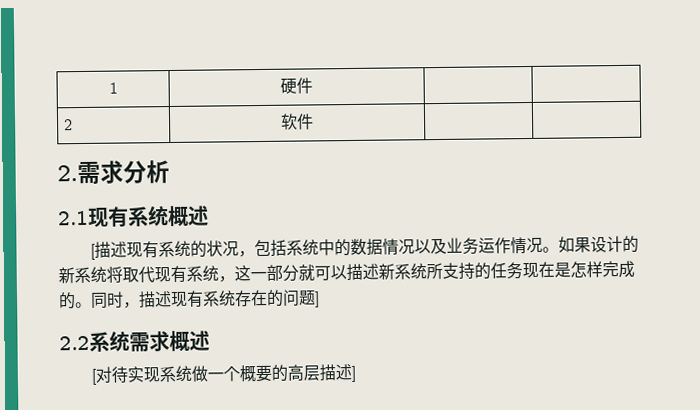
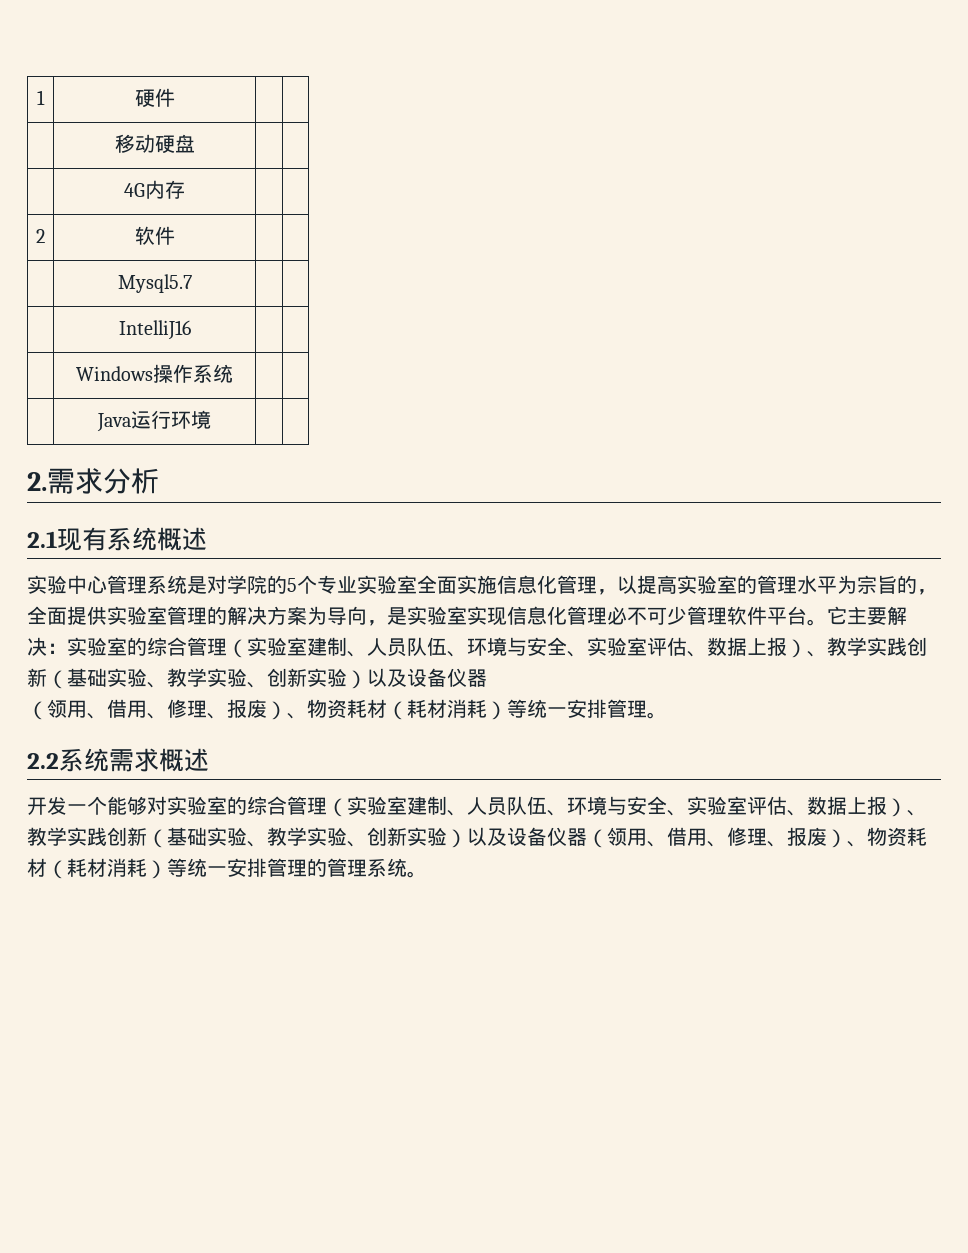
[64,119,74,131] [280,113,314,130] 2 | 软件 -> [114,134,195,154] [124,180,185,199] [36,229,45,243] [134,226,175,245] [117,274,192,293] [118,320,191,340] [76,364,233,383] [97,410,211,432] | 移动硬盘 | | // | 4G内存 | | // 2 | 软件 | | // | Mysql5.7 | | // | IntelliJ16 | | // | Windows操作系统 | | // | Java运行环境
[90,235,640,260] [58,260,635,284] [58,289,320,310] [59,330,210,353] [91,363,357,385] [描述现有系统的状况，包括系统中的数据情况以及业务运作情况。如果设计的新系统将取代现有系统，这一部分就可以描述新系统所支持的任务现在是怎样完成的。同时，描述现有系统存在的问题] // 2.2系统需求概述 // [对待实现系统做一个概要的高层描述] -> [27,575,937,595] [27,606,907,626] [27,637,927,658] [27,668,487,689] [27,699,667,720] [27,748,209,772] [27,796,927,817] [27,827,927,848] [27,858,427,879] 实验中心管理系统是对学院的5个专业实验室全面实施信息化管理，以提高实验室的管理水平为宗旨的，全面提供实验室管理的解决方案为导向，是实验室实现信息化管理必不可少管理软件平台。它主要解决：实验室的综合管理（实验室建制、人员队伍、环境与安全、实验室评估、数据上报）、教学实践创新（基础实验、教学实验、创新实验）以及设备仪器 // （领用、借用、修理、报废）、物资耗材（耗材消耗）等统一安排管理。 // 2.2系统需求概述 // 开发一个能够对实验室的综合管理（实验室建制、人员队伍、环境与安全、实验室评估、数据上报）、教学实践创新（基础实验、教学实验、创新实验）以及设备仪器（领用、借用、修理、报废）、物资耗材（耗材消耗）等统一安排管理的管理系统。

